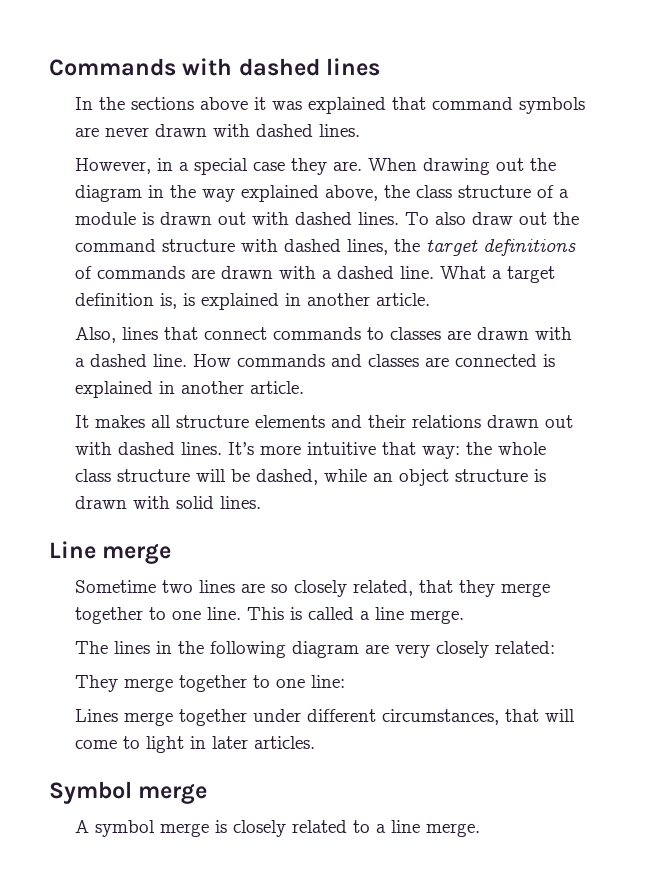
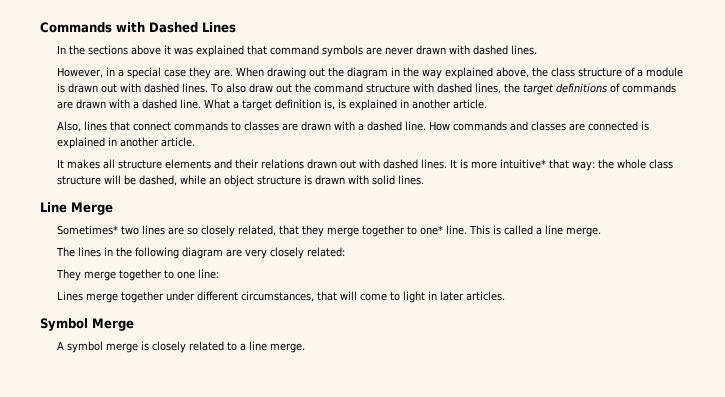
[238,58,381,76] dashed lines -> [149,22,236,33] Dashed Lines
[228,442,377,455] It’s more intuitive -> [449,159,546,169] It is more intuitive*
[102,543,172,564] [75,580,157,593] merge // Sometime -> [71,202,113,215] [56,225,118,235] Merge // Sometimes*
[172,611,202,620] one -> [419,225,443,235] one*
[138,783,208,804] merge -> [92,318,134,331] Merge

